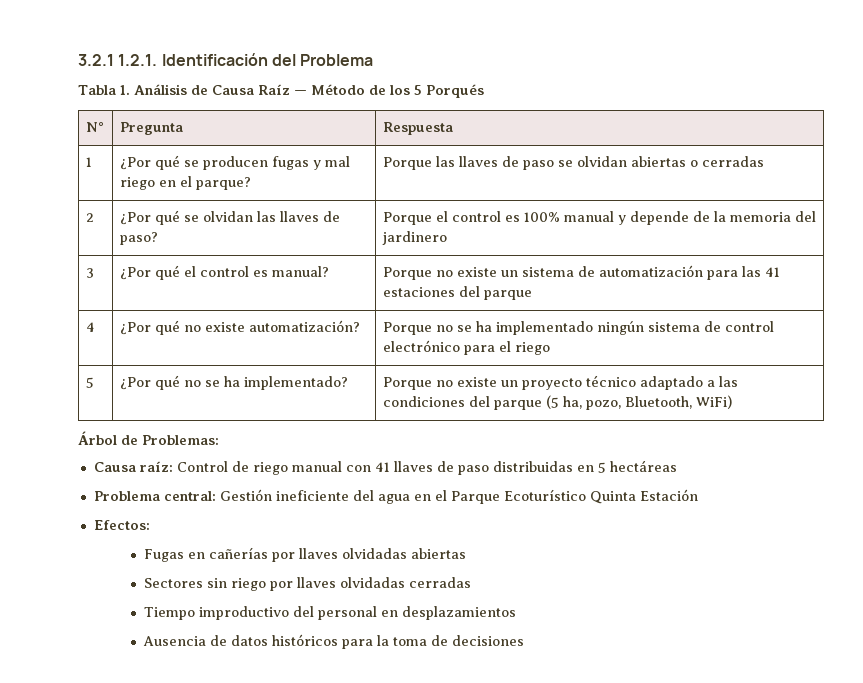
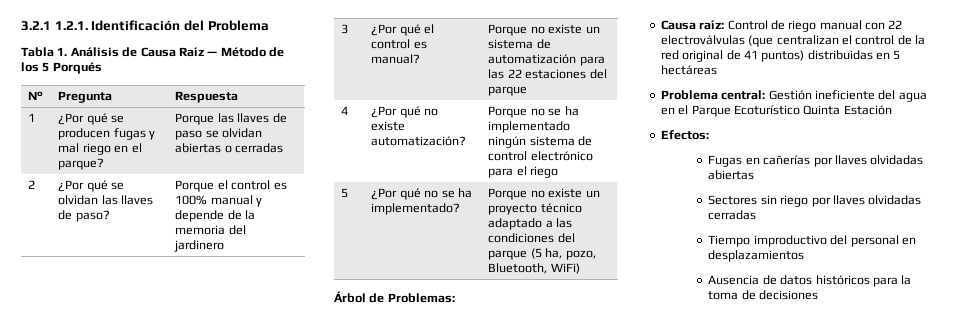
[764,267,780,277] 41 -> [507,69,522,78] 22
[374,461,489,475] 41 llaves de paso -> [888,20,903,29] [660,35,925,47] [660,50,805,62] 22 electroválvulas (que centralizan el control de la red original de 41 puntos)

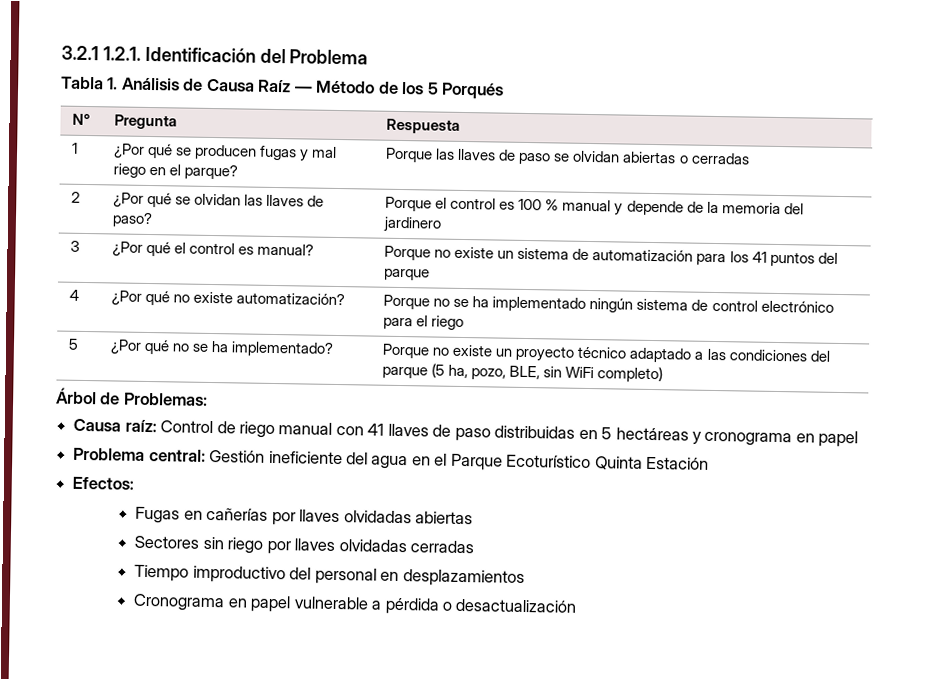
[175,195,208,205] 100% -> [518,198,560,211] 100 %
[488,69,587,79] las 22 estaciones -> [729,251,815,267] los 41 puntos
[488,263,580,274] Bluetooth, WiFi) -> [509,365,664,383] BLE, sin WiFi completo)
[888,20,903,29] [660,35,925,47] [660,50,805,62] 22 electroválvulas (que centralizan el control de la red original de 41 puntos) -> [367,423,491,442] 41 llaves de paso
(717, 70) none -> [691,430,859,448] y cronograma en papel
[708,275,912,287] [708,290,819,300] Ausencia de datos históricos para la toma de decisiones -> [133,593,577,615] Cronograma en papel vulnerable a pérdida o desactualización

